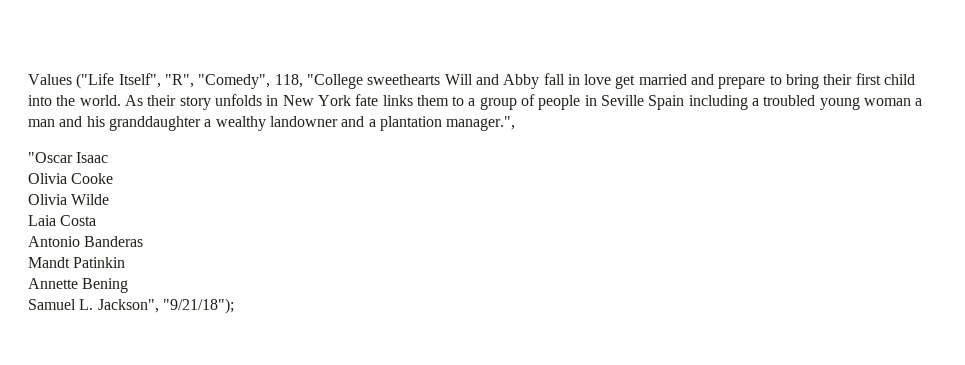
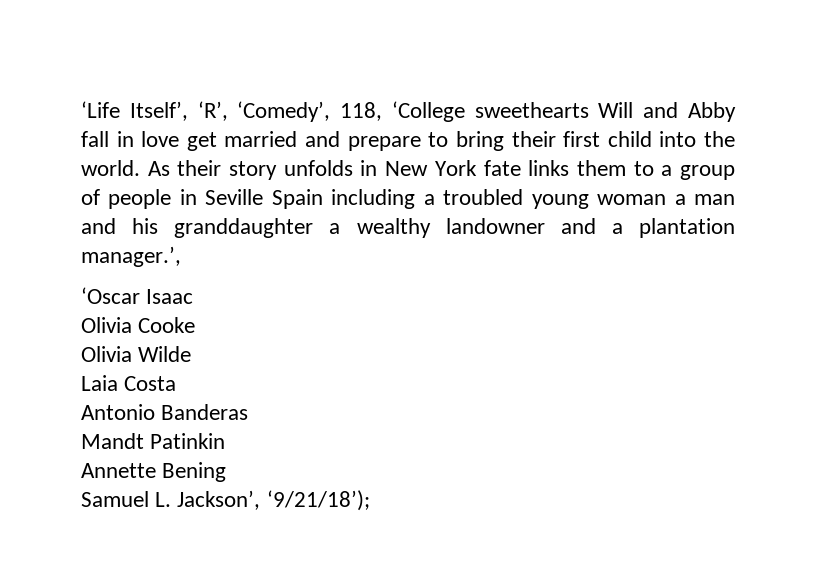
[28,73,363,89] Values ("Life Itself", "R", "Comedy", 118, "College -> [81,101,465,122] ‘Life Itself’, ‘R’, ‘Comedy’, 118, ‘College
[446,116,516,131] [28,152,73,163] manager.", // "Oscar -> [81,246,181,267] [81,287,140,304] manager.’, // ‘Oscar
[97,298,234,314] Jackson", "9/21/18"); -> [177,490,370,511] Jackson’, ‘9/21/18’);

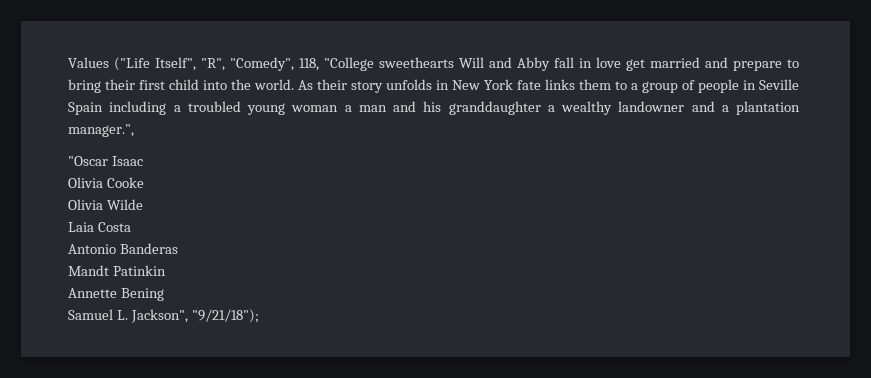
[81,101,465,122] ‘Life Itself’, ‘R’, ‘Comedy’, 118, ‘College -> [68,57,374,71] Values ("Life Itself", "R", "Comedy", 118, "College
[81,246,181,267] [81,287,140,304] manager.’, // ‘Oscar -> [68,124,134,137] [68,156,108,166] manager.", // "Oscar
[177,490,370,511] Jackson’, ‘9/21/18’); -> [130,309,259,323] Jackson", "9/21/18");

